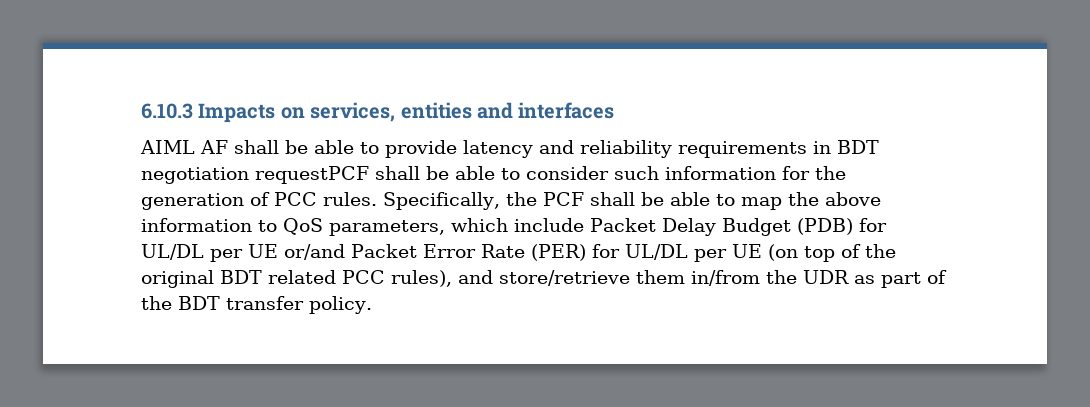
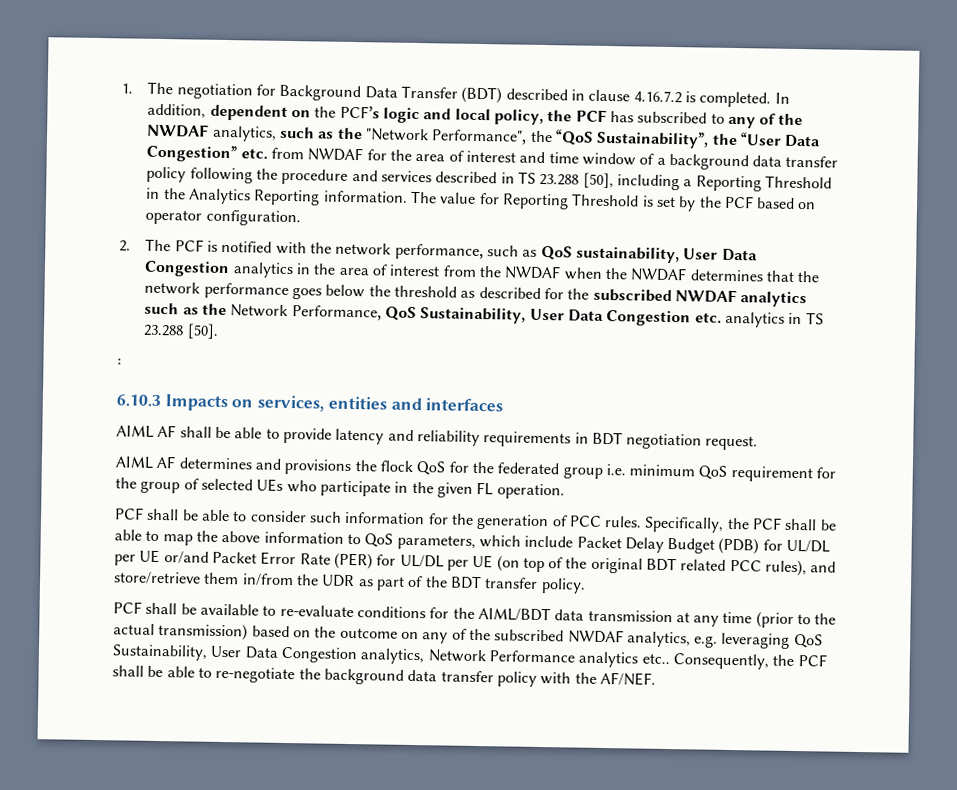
(141, 111) none -> [121,81,790,108] [147,103,804,129] [147,123,822,149] [146,144,839,171] [146,166,832,192] [146,187,817,212] [145,209,301,227] [119,238,758,264] [144,260,820,283] [144,281,808,308] [144,302,824,328] [143,323,219,339] [117,358,122,366] 1. The negotiation for Background Data Transfer (BDT) described in clause 4.16.7.2 is completed. In addition, dependent on the PCF’s logic and local policy, the PCF has subscribed to any of the NWDAF analytics, such as the "Network Performance", the “QoS Sustainability”, the “User Data Congestion” etc. from NWDAF for the area of interest and time window of a background data transfer policy following the procedure and services described in TS 23.288 [50], including a Reporting Threshold in the Analytics Reporting information. The value for Reporting Threshold is set by the PCF based on operator configuration. // 2. The PCF is notified with the network performance, such as QoS sustainability, User Data Congestion analytics in the area of interest from the NWDAF when the NWDAF determines that the network performance goes below the threshold as described for the subscribed NWDAF analytics such as the Network Performance, QoS Sustainability, User Data Congestion etc. analytics in TS 23.288 [50]. // : //
[255,166,369,184] requestPCF -> [705,435,759,451] [115,455,837,483] [115,477,565,500] [115,507,144,520] request. // AIML AF determines and provisions the flock QoS for the federated group i.e. minimum QoS requirement for the group of selected UEs who participate in the given FL operation. // PCF
(372, 305) none -> [113,601,837,628] [113,622,823,649] [112,644,827,670] [112,665,656,687] // PCF shall be available to re-evaluate conditions for the AIML/BDT data transmission at any time (prior to the actual transmission) based on the outcome on any of the subscribed NWDAF analytics, e.g. leveraging QoS Sustainability, User Data Congestion analytics, Network Performance analytics etc.. Consequently, the PCF shall be able to re-negotiate the background data transfer policy with the AF/NEF.

